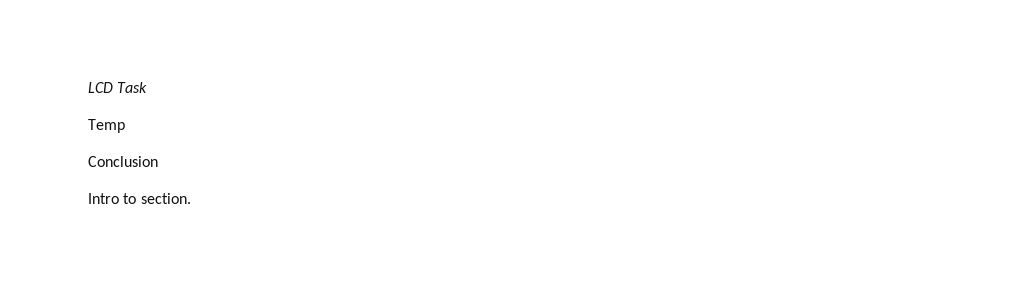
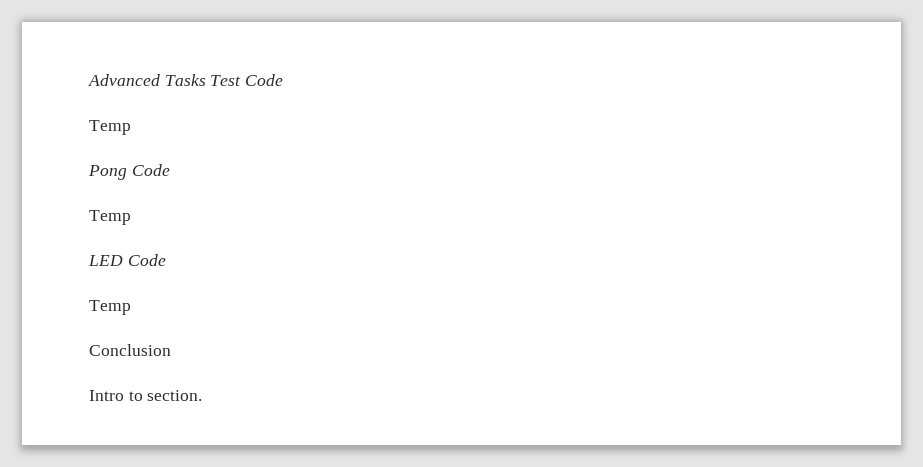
[88,82,148,93] LCD Task -> [88,74,284,86] [89,120,131,135] [88,164,170,180] [89,210,131,225] [88,254,166,266] Advanced Tasks Test Code // Temp // Pong Code // Temp // LED Code

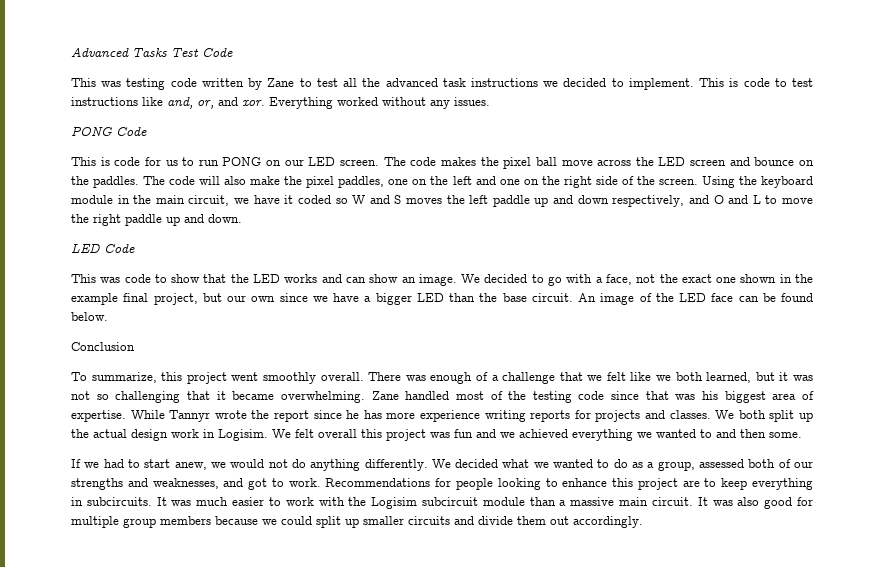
[89,120,131,135] [88,164,170,180] [89,210,131,225] [88,254,166,266] [89,300,131,315] [89,344,171,356] [89,390,203,401] Temp // Pong Code // Temp // LED Code // Temp // Conclusion // Intro to section. -> [71,78,814,90] [71,97,490,109] [71,126,147,136] [71,157,814,169] [71,176,813,188] [71,195,814,207] [71,214,242,226] [71,243,135,253] [71,274,814,286] [71,293,813,305] [71,312,108,321] [71,342,135,351] [71,372,814,384] [71,391,814,403] [71,410,814,422] [71,429,802,441] [71,459,814,471] [71,478,814,490] [71,497,814,509] [71,516,643,528] This was testing code written by Zane to test all the advanced task instructions we decided to implement. This is code to test instructions like and, or, and xor. Everything worked without any issues. // PONG Code // This is code for us to run PONG on our LED screen. The code makes the pixel ball move across the LED screen and bounce on the paddles. The code will also make the pixel paddles, one on the left and one on the right side of the screen. Using the keyboard module in the main circuit, we have it coded so W and S moves the left paddle up and down respectively, and O and L to move the right paddle up and down. // LED Code // This was code to show that the LED works and can show an image. We decided to go with a face, not the exact one shown in the example final project, but our own since we have a bigger LED than the base circuit. An image of the LED face can be found below. // Conclusion // To summarize, this project went smoothly overall. There was enough of a challenge that we felt like we both learned, but it was not so challenging that it became overwhelming. Zane handled most of the testing code since that was his biggest area of expertise. While Tannyr wrote the report since he has more experience writing reports for projects and classes. We both split up the actual design work in Logisim. We felt overall this project was fun and we achieved everything we wanted to and then some. // If we had to start anew, we would not do anything differently. We decided what we wanted to do as a group, assessed both of our strengths and weaknesses, and got to work. Recommendations for people looking to enhance this project are to keep everything in subcircuits. It was much easier to work with the Logisim subcircuit module than a massive main circuit. It was also good for multiple group members because we could split up smaller circuits and divide them out accordingly.

